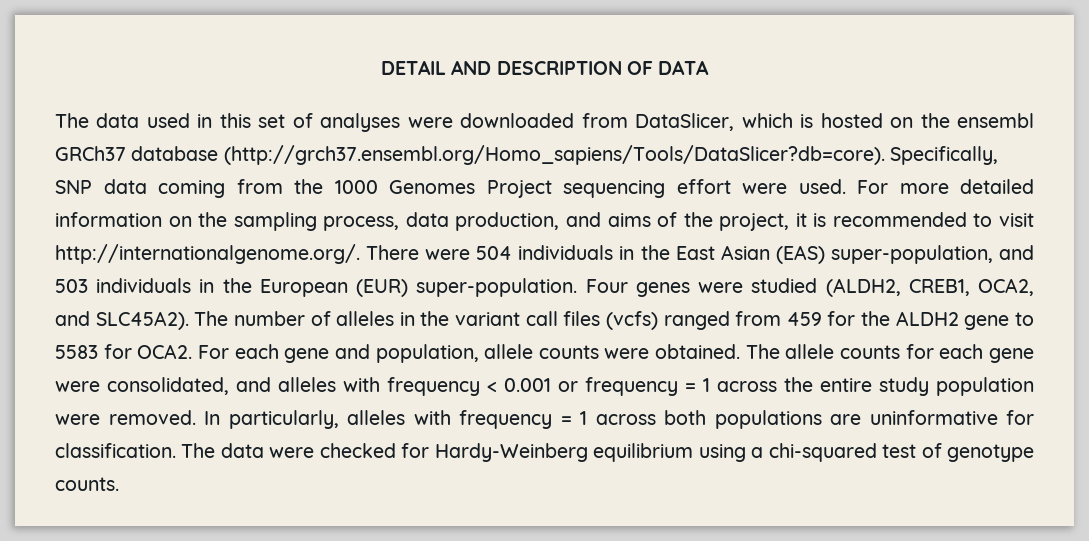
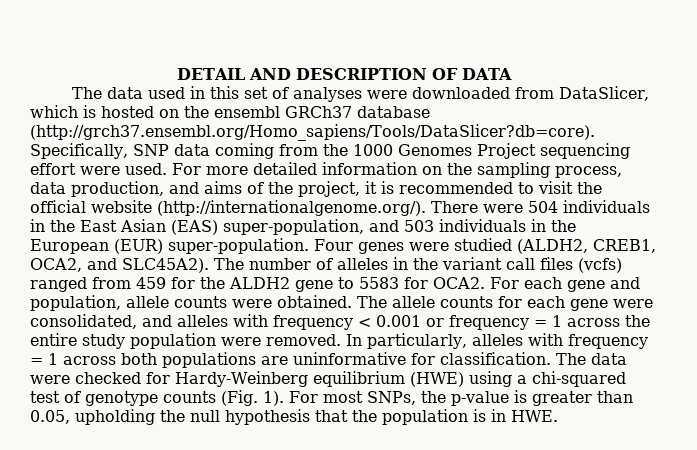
[55,244,360,264] http://internationalgenome.org/. -> [577,182,602,194] [30,200,426,216] the official website (http://internationalgenome.org/).
(694, 452) none -> [409,372,464,387] (HWE)
[55,477,119,491] counts. -> [163,390,633,406] [30,409,558,425] counts (Fig. 1). For most SNPs, the p-value is greater than 0.05, upholding the null hypothesis that the population is in HWE.

